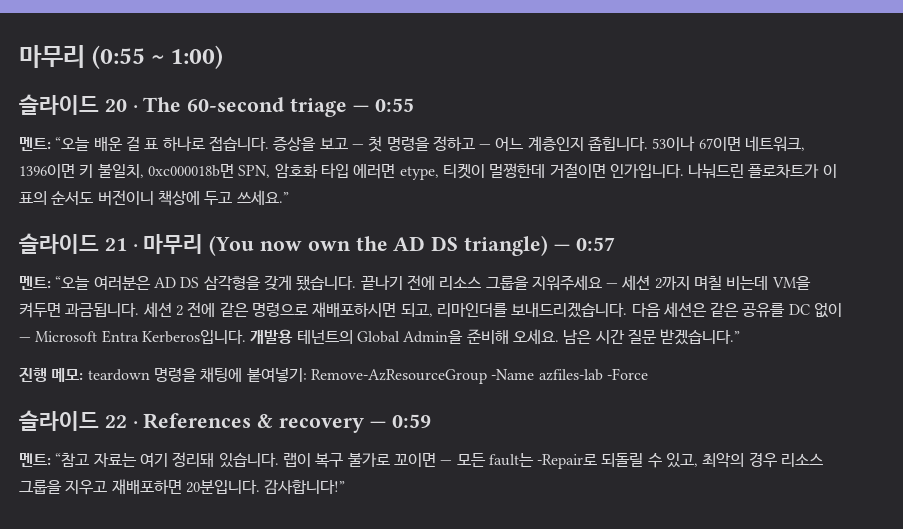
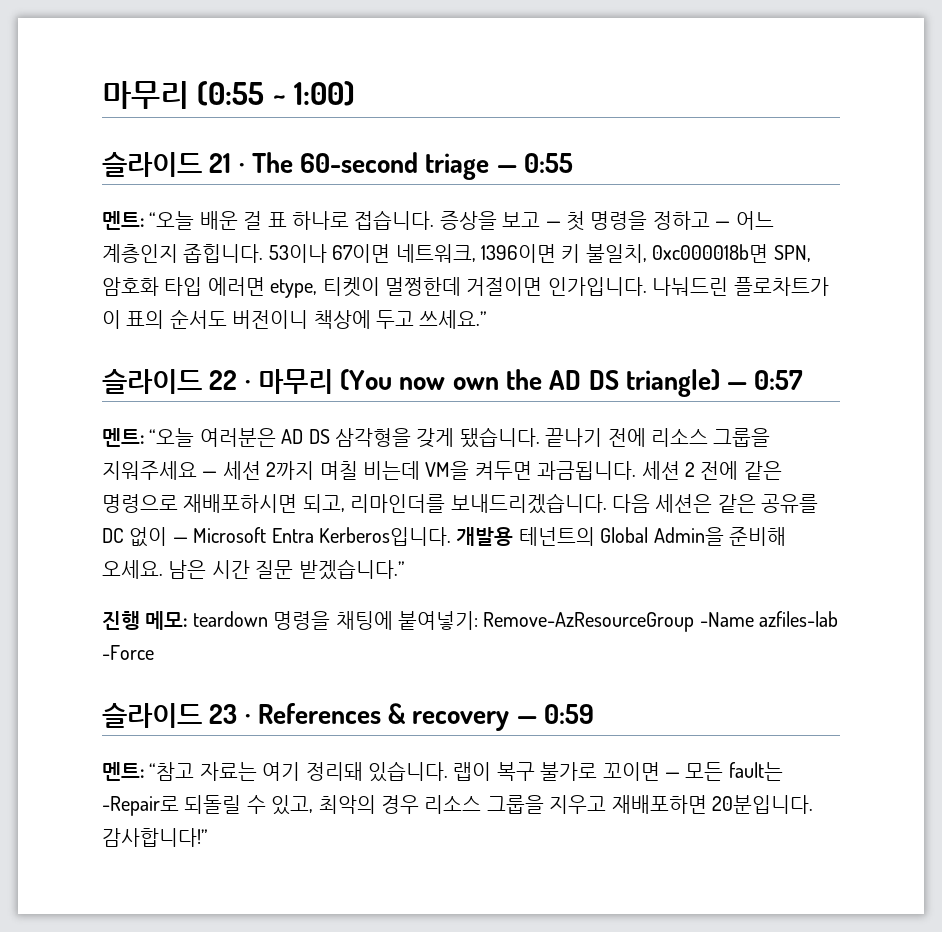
[104,99,127,112] 20 -> [209,153,232,173] 21
[104,238,127,251] 21 -> [209,370,238,390] 22
[104,415,127,428] 22 -> [209,704,238,724] 23

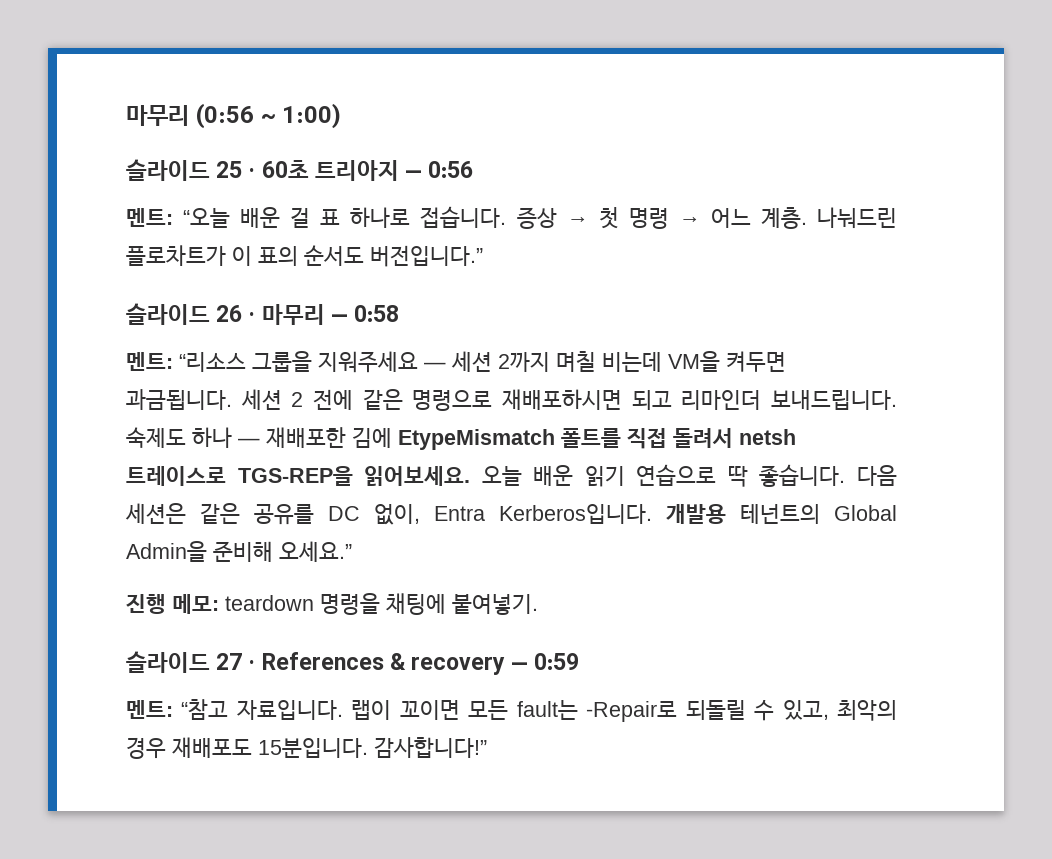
[102,81,265,109] 마무리 (0:55 -> [126,103,255,129] 마무리 (0:56
[209,152,574,180] 21 · The 60-second triage — 0:55 -> [216,160,474,181] 25 · 60초 트리아지 — 0:56
[439,211,774,231] [102,244,811,263] [102,277,647,298] 증상을 보고 — 첫 명령을 정하고 — 어느 계층인지 좁힙니다. 53이나 67이면 네트워크, 1396이면 키 불일치, 0xc000018b면 SPN, 암호화 타입 에러면 etype, 티켓이 멀쩡한데 거절이면 인가입니다. -> [516,207,807,229] 증상 → 첫 명령 → 어느 계층.
[232,310,488,329] [102,369,238,394] 버전이니 책상에 두고 쓰세요.” // 슬라이드 22 -> [370,245,483,267] [126,303,243,325] 버전입니다.” // 슬라이드 26
[340,369,804,397] [102,427,708,448] (You now own the AD DS triangle) — 0:57 // 멘트: “오늘 여러분은 AD DS 삼각형을 갖게 됐습니다. 끝나기 전에 리소스 -> [330,305,400,322] [126,352,246,372] — 0:58 // 멘트: “리소스
[302,493,607,514] 되고, 리마인더를 보내드리겠습니다. -> [631,390,897,410] [126,427,796,450] [126,464,846,487] 되고 리마인더 보내드립니다. 숙제도 하나 — 재배포한 김에 EtypeMismatch 폴트를 직접 돌려서 netsh 트레이스로 TGS-REP을 읽어보세요. 오늘 배운 읽기 연습으로 딱 좋습니다.
[129,527,267,547] 없이 — Microsoft -> [374,504,420,525] 없이,
[102,559,405,580] 오세요. 남은 시간 질문 받겠습니다.” -> [279,541,352,562] 오세요.”
[398,611,839,632] [102,645,154,660] [102,703,238,728] 붙여넣기: Remove-AzResourceGroup -Name azfiles-lab -Force // 슬라이드 23 -> [452,594,538,615] [126,651,243,673] 붙여넣기. // 슬라이드 27
[199,761,680,782] 자료는 여기 정리돼 있습니다. 랩이 복구 불가로 꼬이면 — -> [236,700,460,720] 자료입니다. 랩이 꼬이면
[424,795,813,814] 리소스 그룹을 지우고 재배포하면 20분입니다. -> [172,737,368,758] 재배포도 15분입니다.

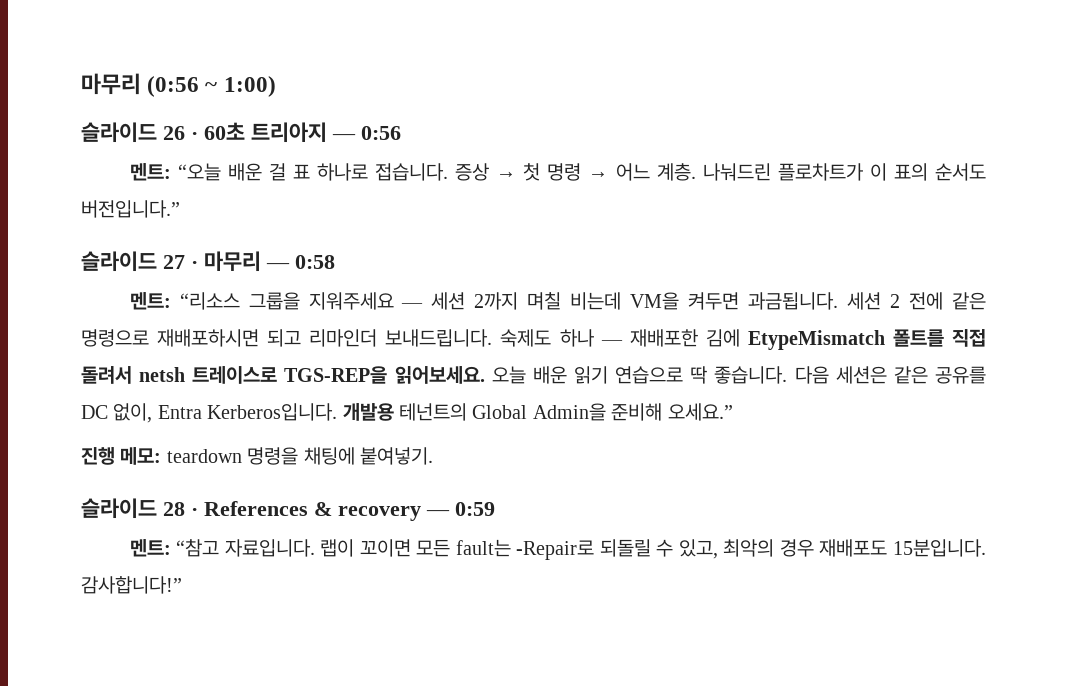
[216,161,243,178] 25 -> [163,126,185,140] 26
[216,305,243,322] 26 -> [163,255,185,269] 27
[216,653,243,670] 27 -> [163,502,185,516] 28

